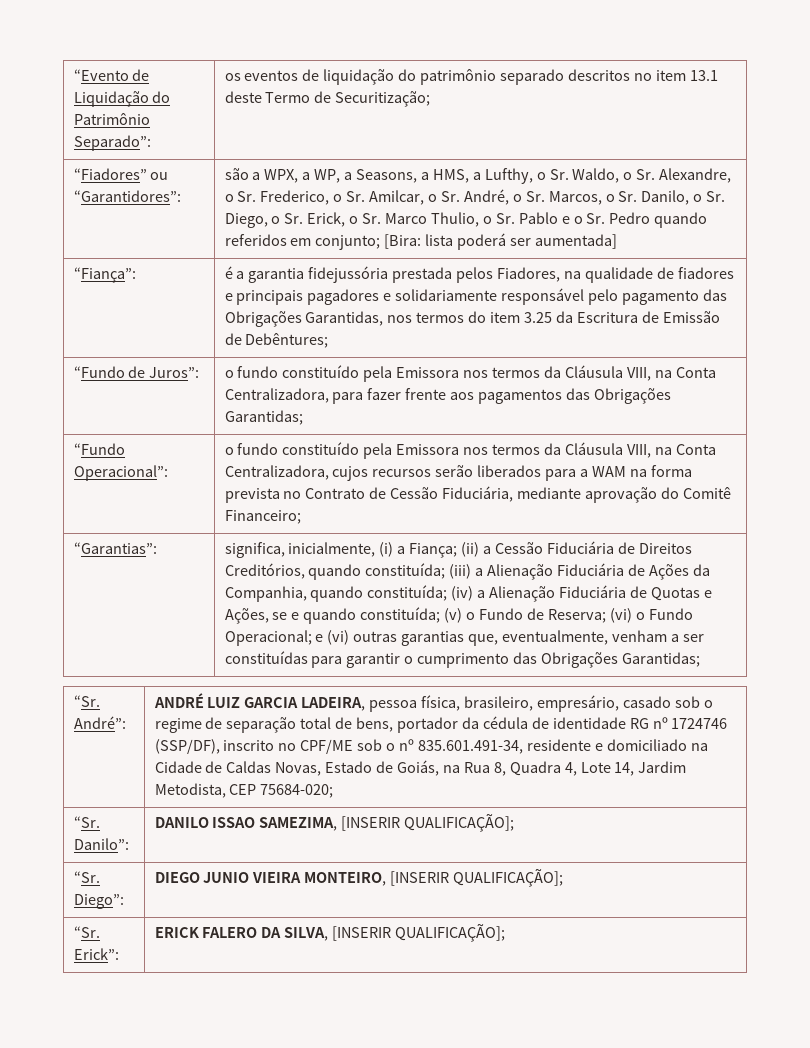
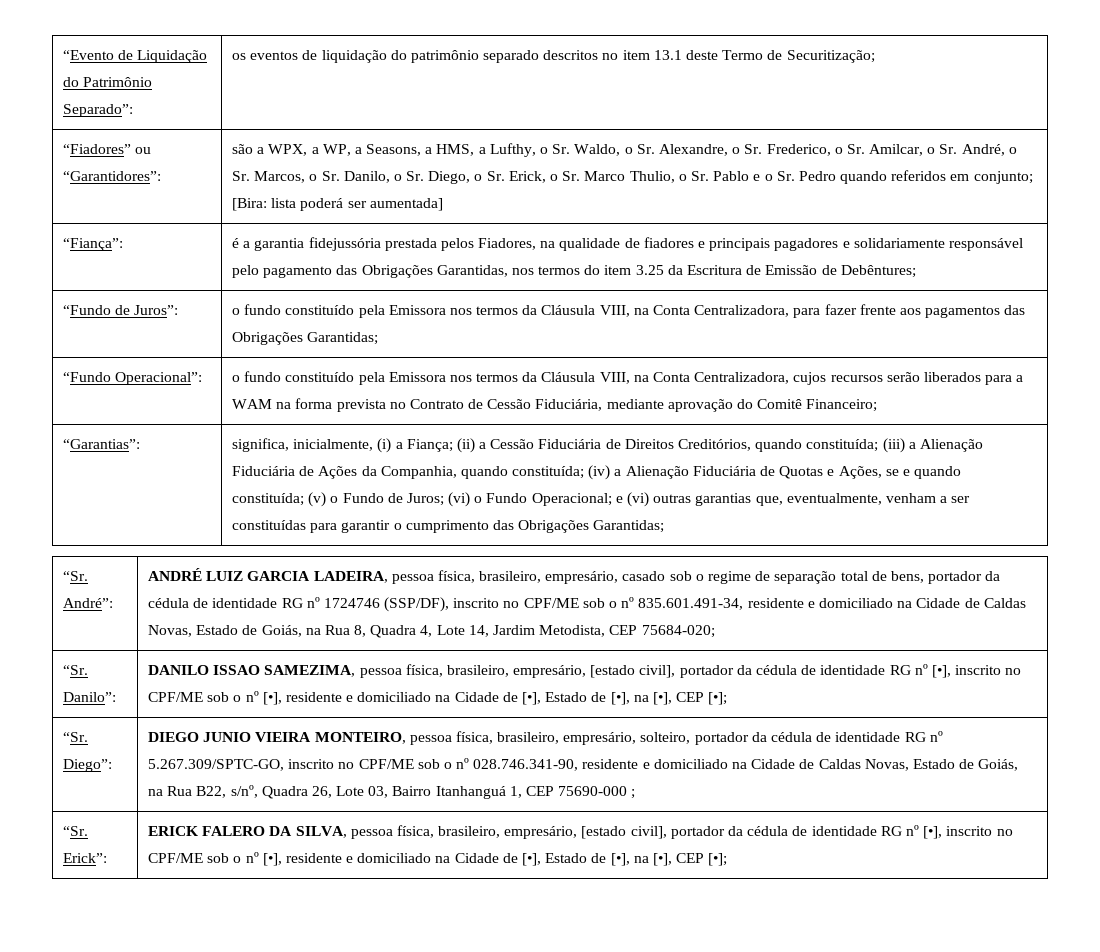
[547,609,606,623] Reserva; -> [406,493,444,506] Juros;
[341,814,515,832] [INSERIR QUALIFICAÇÃO]; -> [359,664,1022,678] [148,691,728,705] pessoa física, brasileiro, empresário, [estado civil], portador da cédula de identidade RG nº [•], inscrito no CPF/ME sob o nº [•], residente e domiciliado na Cidade de [•], Estado de [•], na [•], CEP [•];
[390,869,564,887] [INSERIR QUALIFICAÇÃO]; -> [409,731,943,745] [148,758,1019,771] [148,785,636,799] pessoa física, brasileiro, empresário, solteiro, portador da cédula de identidade RG nº 5.267.309/SPTC-GO, inscrito no CPF/ME sob o nº 028.746.341-90, residente e domiciliado na Cidade de Caldas Novas, Estado de Goiás, na Rua B22, s/nº, Quadra 26, Lote 03, Bairro Itanhanguá 1, CEP 75690-000 ;
[332,924,506,942] [INSERIR QUALIFICAÇÃO]; -> [350,825,1013,839] [148,852,728,866] pessoa física, brasileiro, empresário, [estado civil], portador da cédula de identidade RG nº [•], inscrito no CPF/ME sob o nº [•], residente e domiciliado na Cidade de [•], Estado de [•], na [•], CEP [•];

